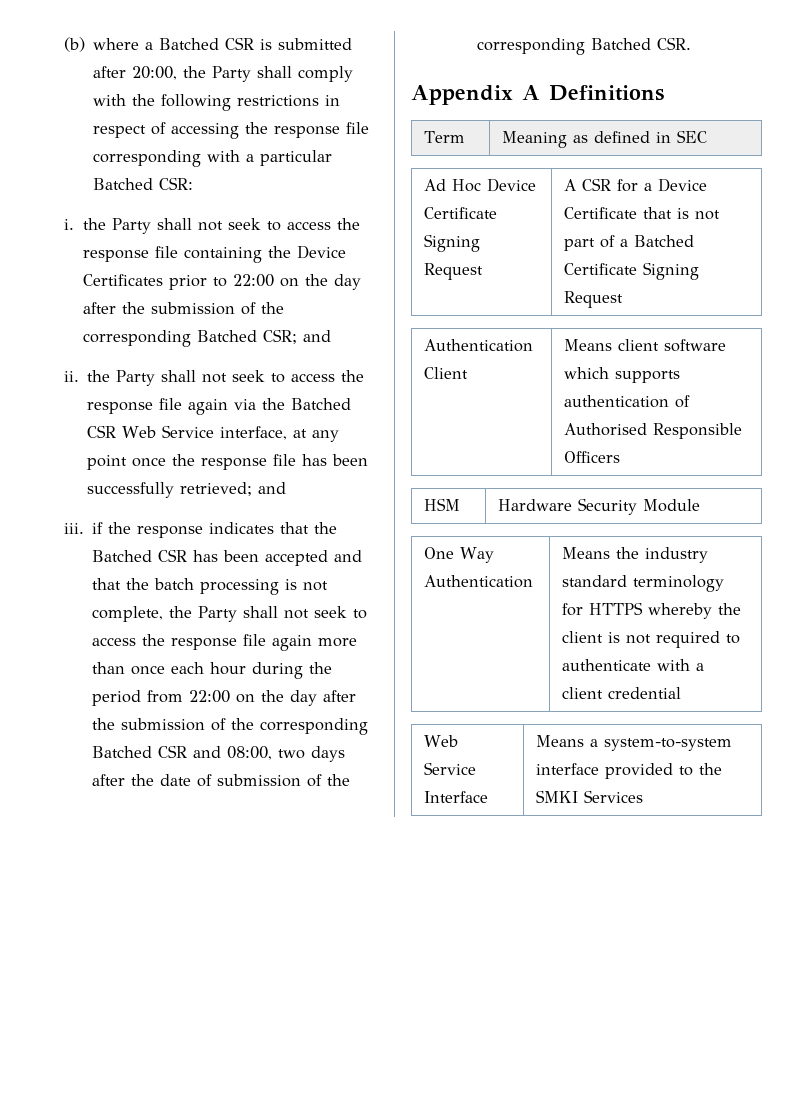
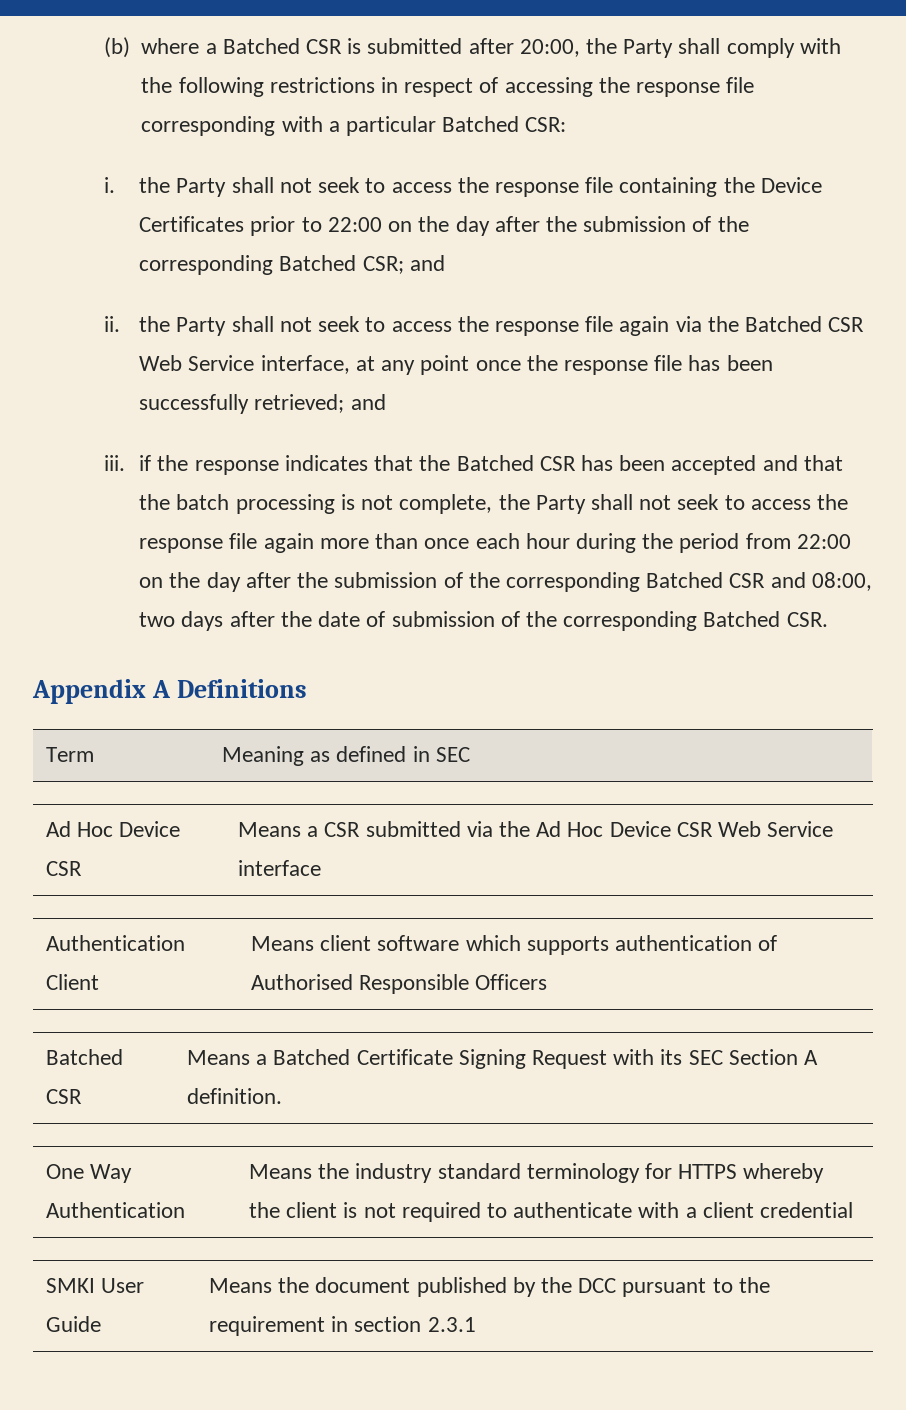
[423,207,497,219] [423,234,480,252] [423,263,483,280] [563,178,707,192] [563,207,720,220] [563,235,694,251] [563,262,699,280] [563,291,623,308] Certificate Signing Request | A CSR for a Device Certificate that is not part of a Batched Certificate Signing Request -> [45,861,82,876] [237,821,834,837] [237,860,321,876] CSR | Means a CSR submitted via the Ad Hoc Device CSR Web Service interface
[423,498,460,511] [497,498,700,515] HSM | Hardware Security Module -> [45,1049,123,1065] [45,1089,82,1104] [186,1049,819,1069] [186,1088,282,1104] Batched CSR | Means a Batched Certificate Signing Request with its SEC Section A definition.
[423,735,458,747] [423,762,476,775] [423,791,488,803] [535,735,732,751] [535,763,722,779] [535,790,643,803] Web Service Interface | Means a system-to-system interface provided to the SMKI Services -> [45,1278,145,1293] [45,1316,101,1332] [208,1277,770,1297] [208,1316,476,1336] SMKI User Guide | Means the document published by the DCC pursuant to the requirement in section 2.3.1

